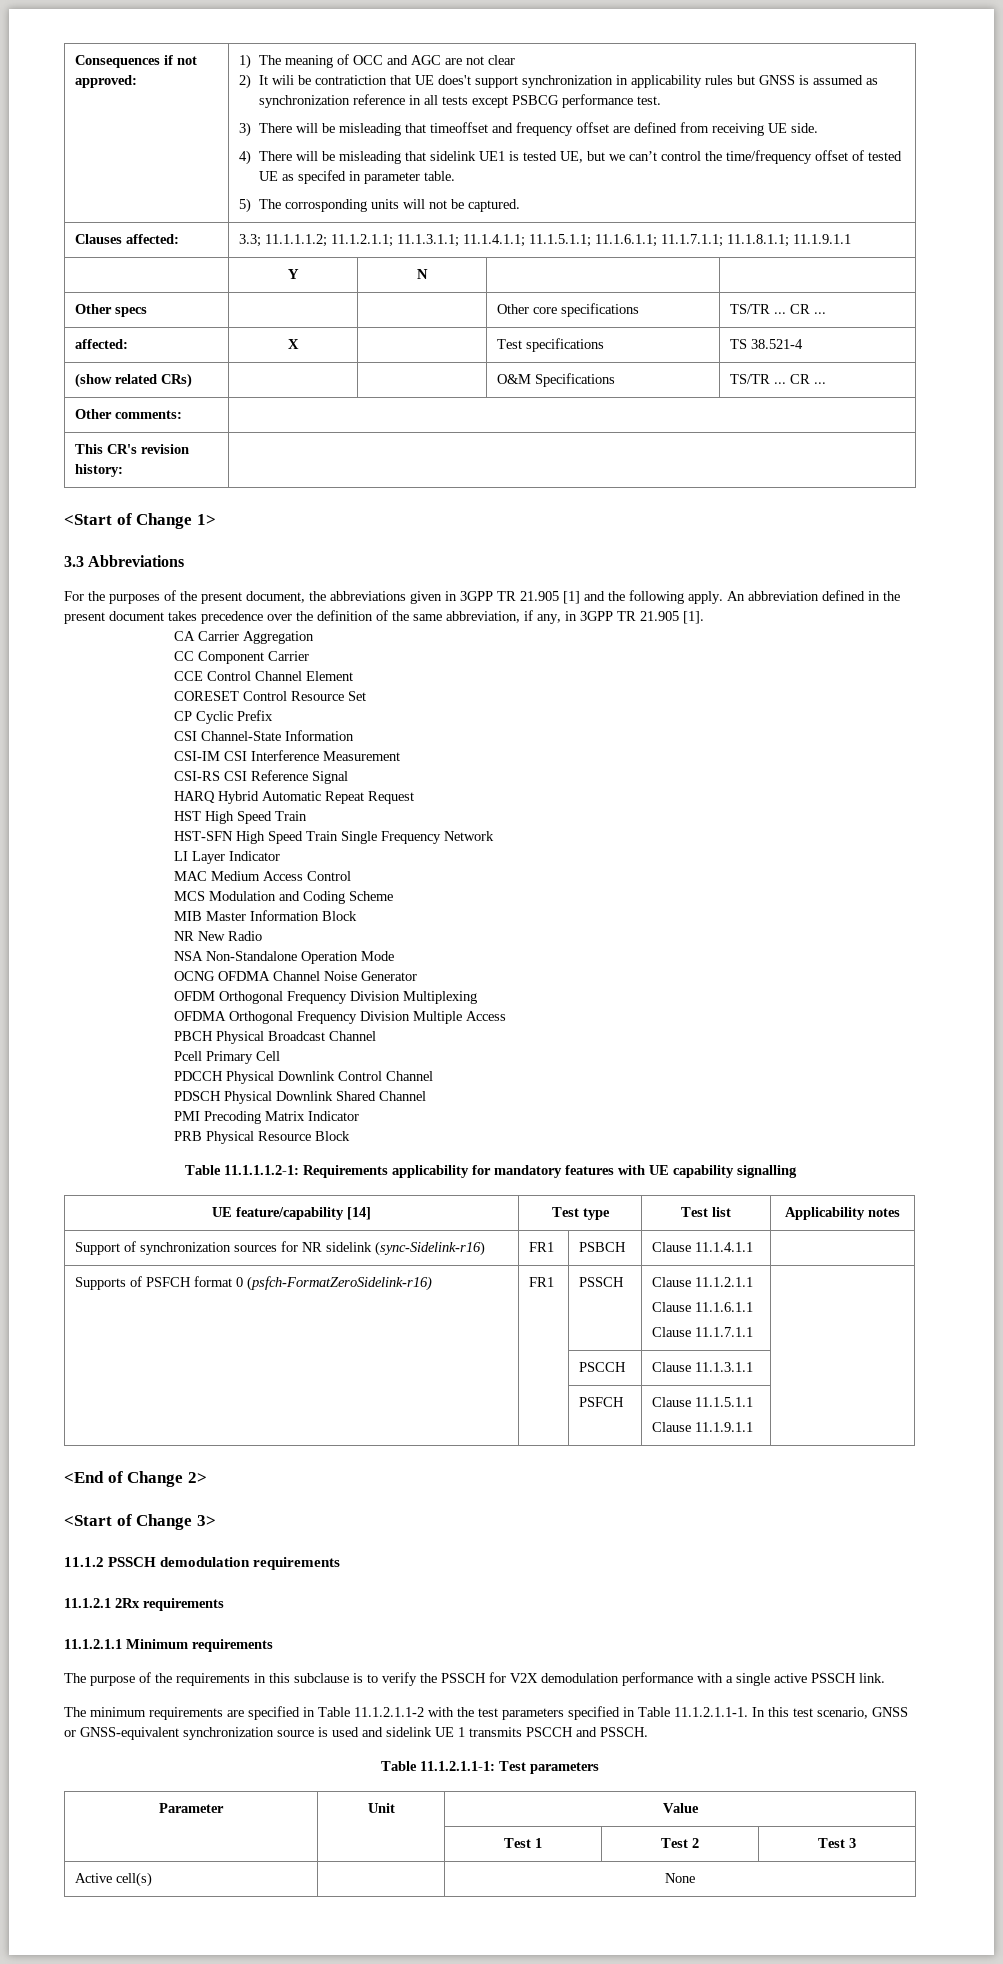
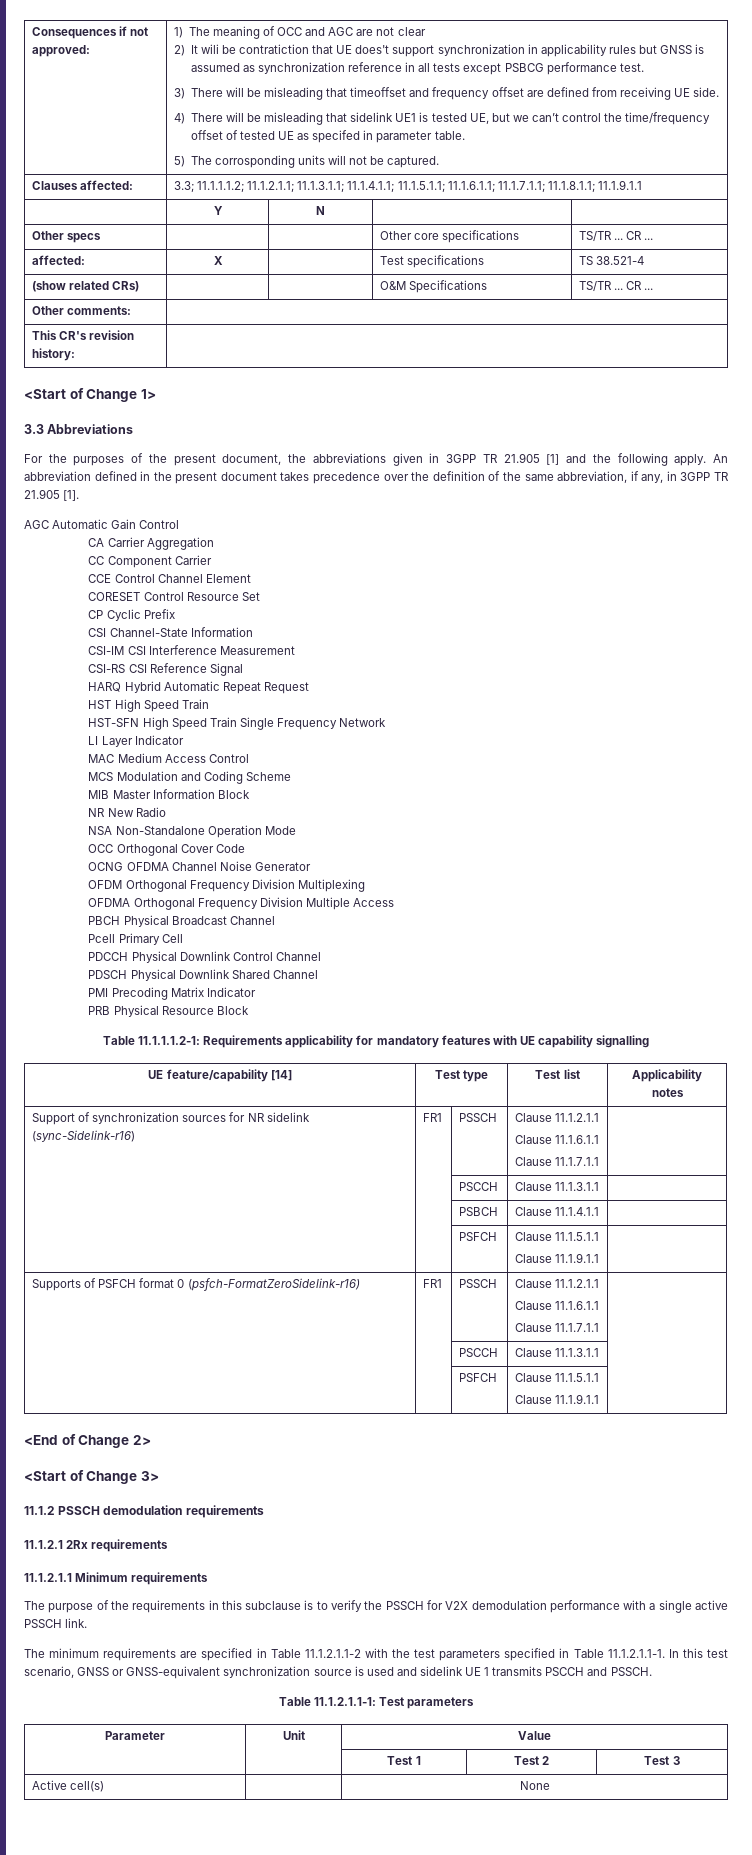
(704, 617) none -> [24,519,180,529] // AGC Automatic Gain Control
(395, 956) none -> [88,844,245,856] // OCC Orthogonal Cover Code
[579,1242,627,1252] [652,1242,754,1252] PSBCH | Clause 11.1.4.1.1 -> [458,1113,497,1122] [514,1113,600,1122] [514,1135,600,1144] [514,1157,600,1166] [458,1182,498,1191] [514,1182,600,1191] [458,1207,498,1216] [514,1207,600,1216] [458,1232,497,1241] [514,1232,600,1241] [514,1253,600,1263] PSSCH | Clause 11.1.2.1.1 // Clause 11.1.6.1.1 // Clause 11.1.7.1.1 | // | | PSCCH | Clause 11.1.3.1.1 | // | | PSBCH | Clause 11.1.4.1.1 | // | | PSFCH | Clause 11.1.5.1.1 // Clause 11.1.9.1.1

